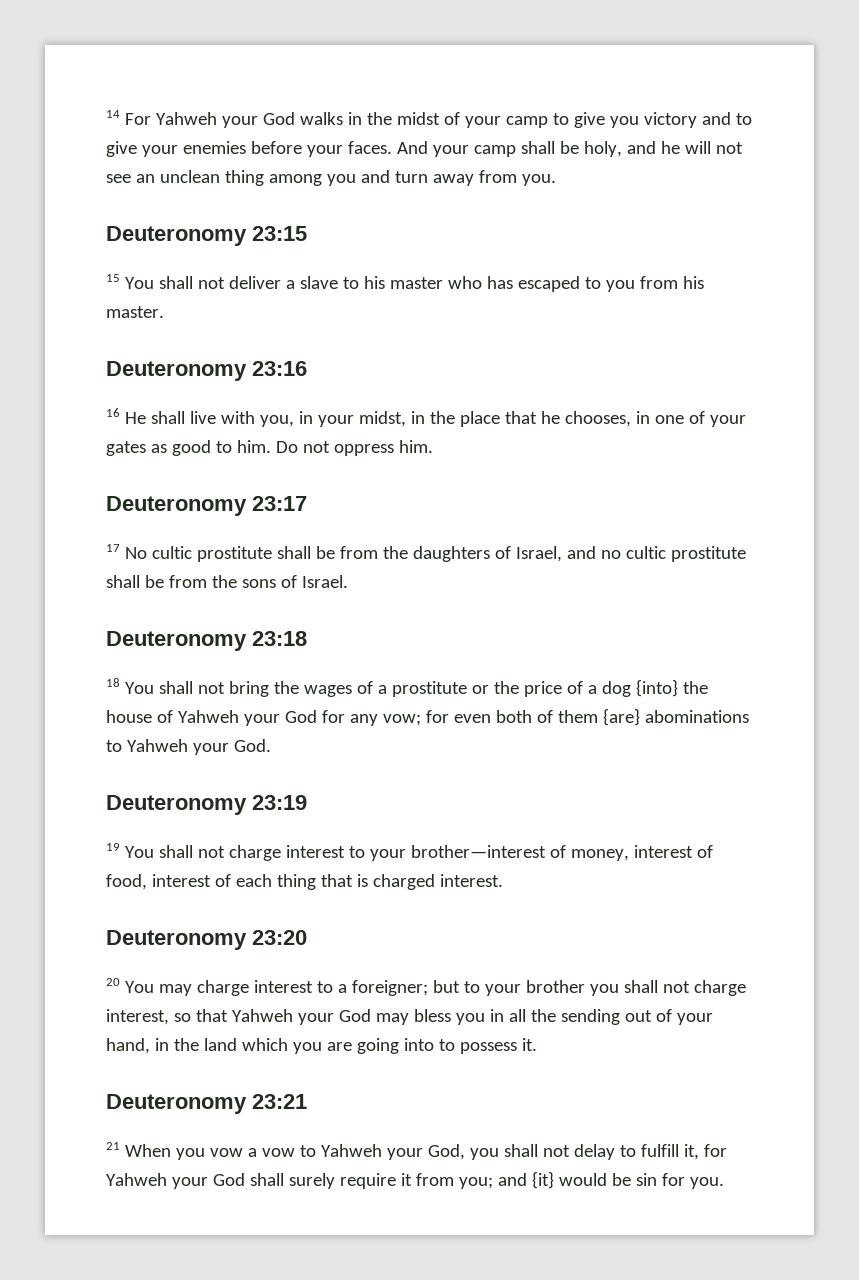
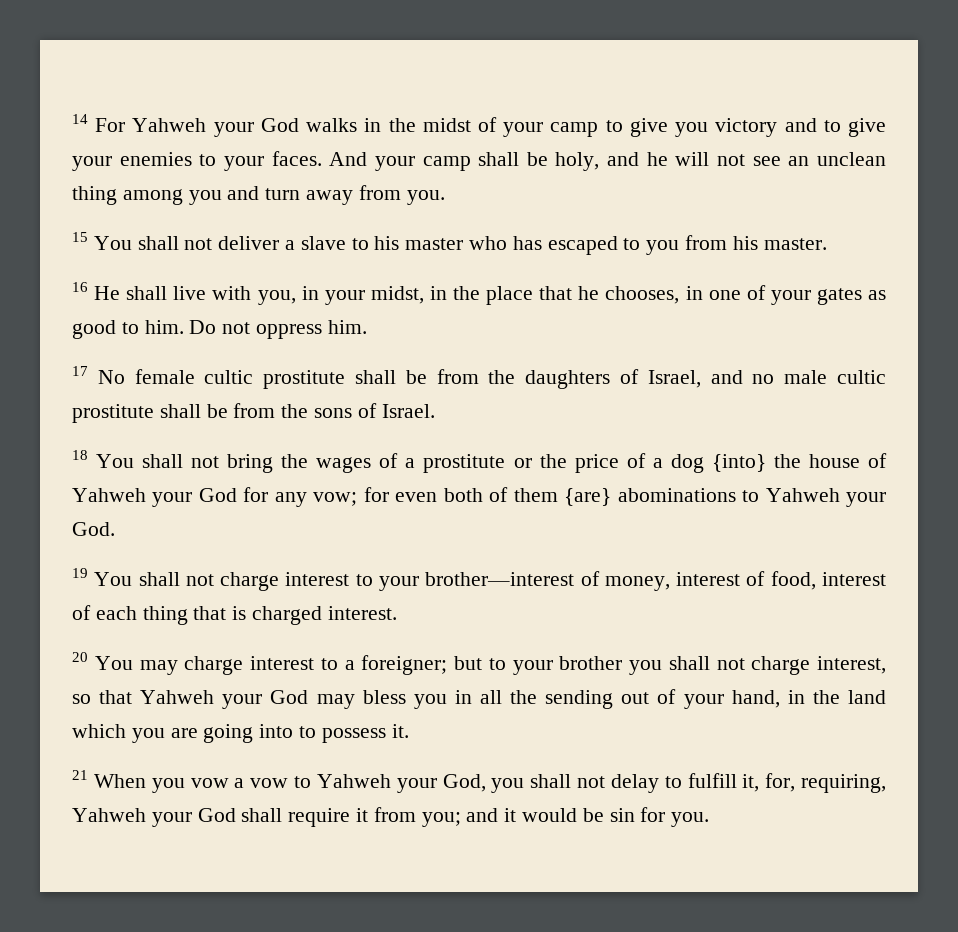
[250,141,302,154] before -> [199,154,217,166] to
[106,226,307,246] // Deuteronomy 23:15 -> (445, 197) none
[106,361,307,381] // Deuteronomy 23:16 -> (827, 244) none
[106,496,307,516] // Deuteronomy 23:17 -> (367, 327) none
(147, 553) none -> [134,369,195,384] female
(621, 554) none -> [784,370,828,384] male
[106,631,307,651] // Deuteronomy 23:18 -> (435, 411) none
[106,795,307,815] // Deuteronomy 23:19 -> (115, 529) none
[106,930,307,950] // Deuteronomy 23:20 -> (397, 613) none
[106,1094,307,1114] // Deuteronomy 23:21 -> (409, 731) none
[703,1144,727,1157] for -> [765,773,887,793] for, requiring,
[288,1173,335,1189] surely -> (283, 815) none
[531,1171,554,1189] {it} -> [504,808,517,822] it

